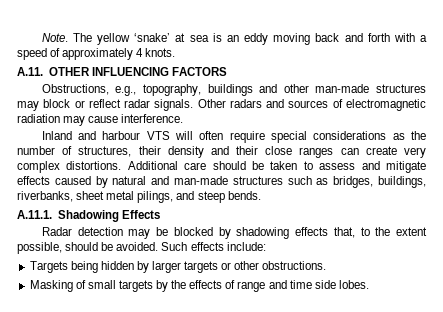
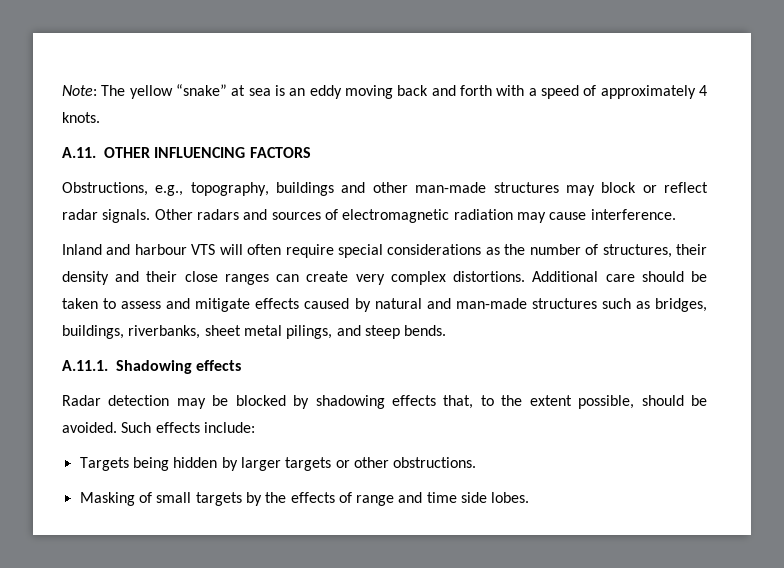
[41,33,68,42] Note. -> [62,85,97,96] Note:
[134,33,171,42] ‘snake’ -> [176,84,227,96] “snake”
[121,210,160,219] Effects -> [196,360,242,371] effects

